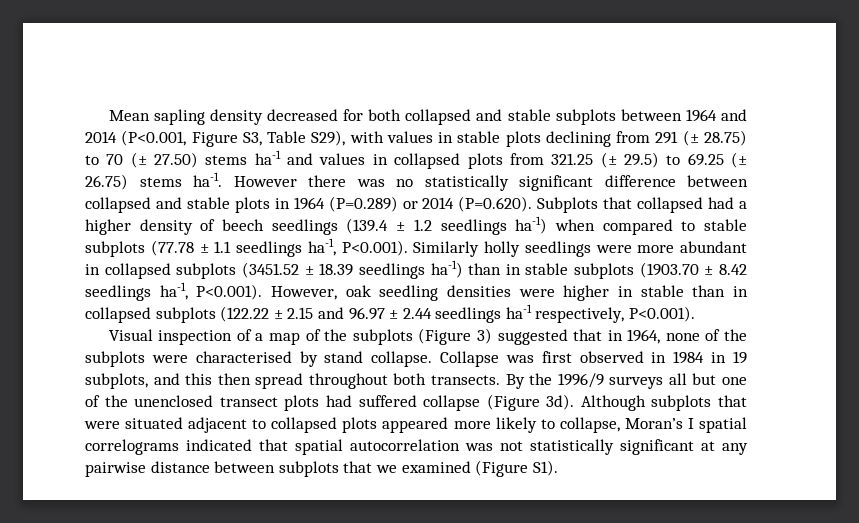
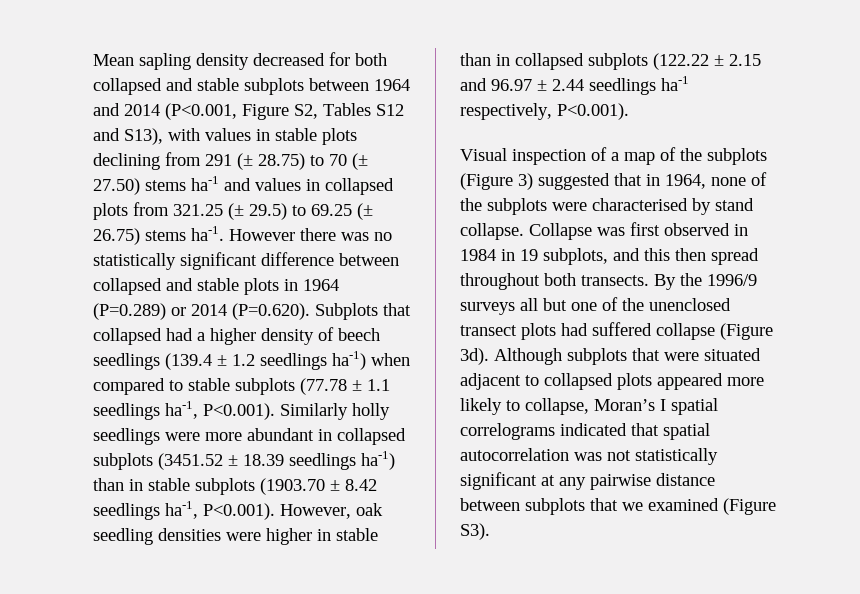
[242,130,346,146] S3, Table S29), -> [294,103,404,119] [93,128,163,145] S2, Tables S12 and S13),
[532,460,558,476] S1). -> [460,523,490,540] S3).

